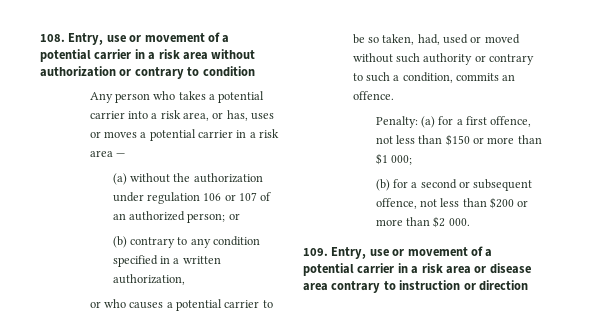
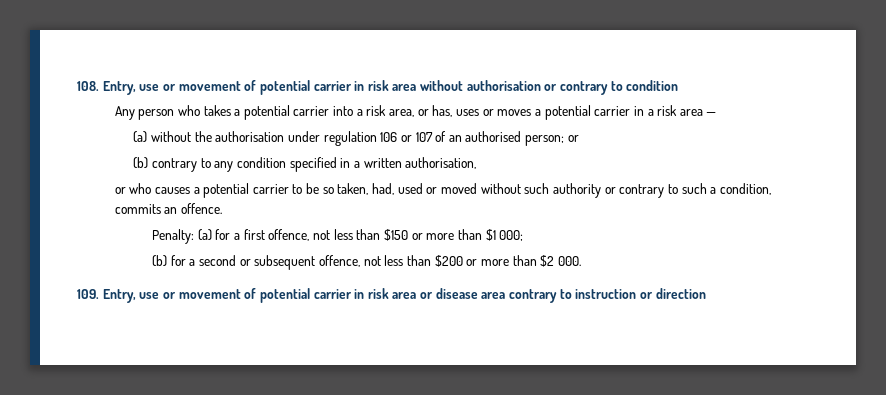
[222,35,230,43] [40,49,156,62] a potential carrier in a -> [259,80,365,95] potential carrier in
[40,66,116,77] authorization -> [466,80,541,91] authorisation
[193,173,263,183] authorization -> [215,131,285,142] authorisation
[128,211,185,221] authorized -> [465,131,522,142] authorised
[112,274,185,285] authorization, -> [405,157,477,169] authorisation,
[485,249,493,257] [303,263,419,276] a potential carrier in a -> [259,288,365,303] potential carrier in

